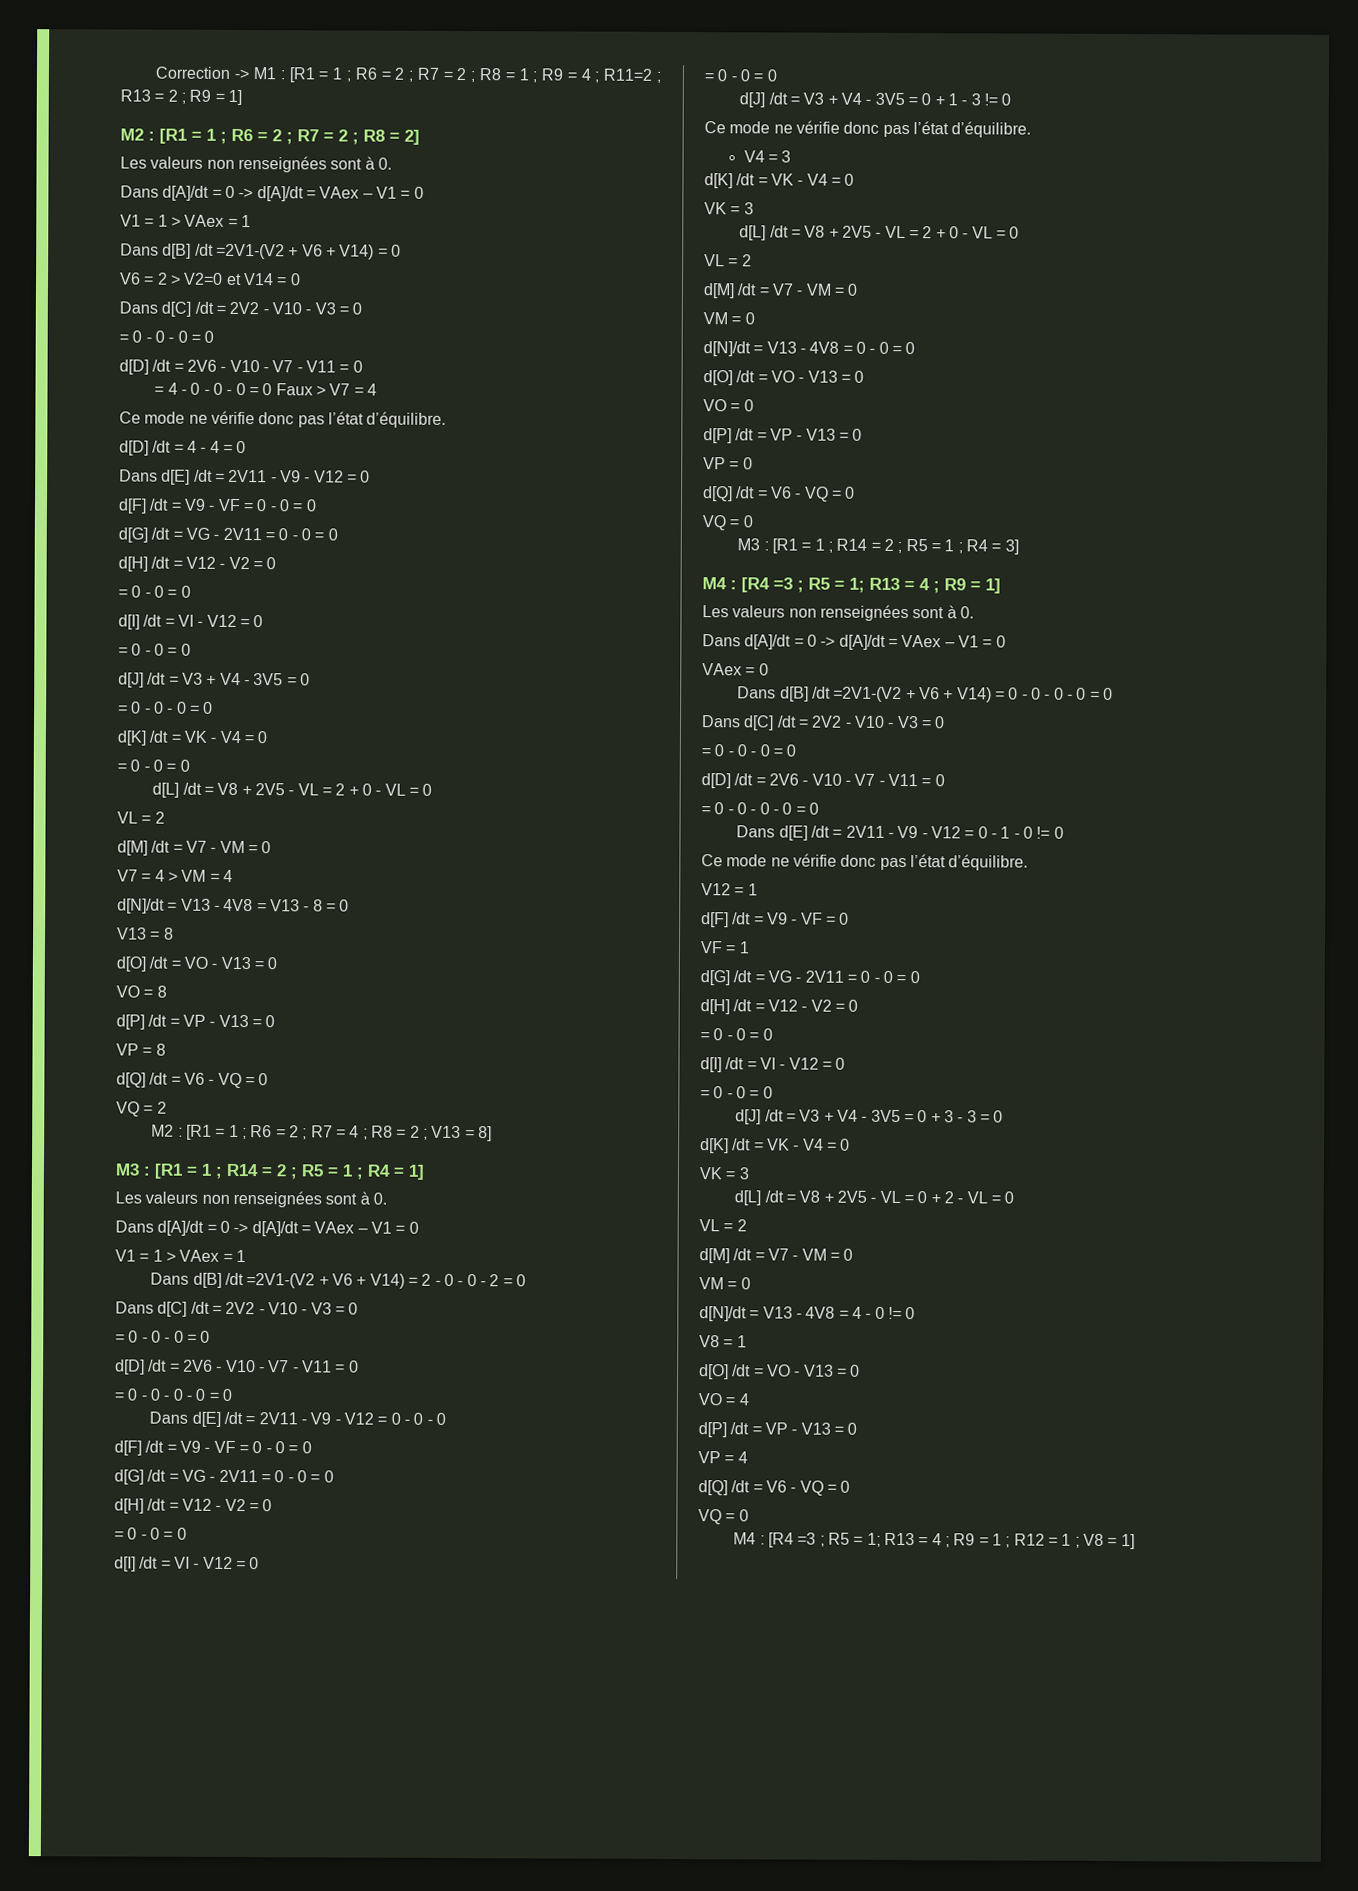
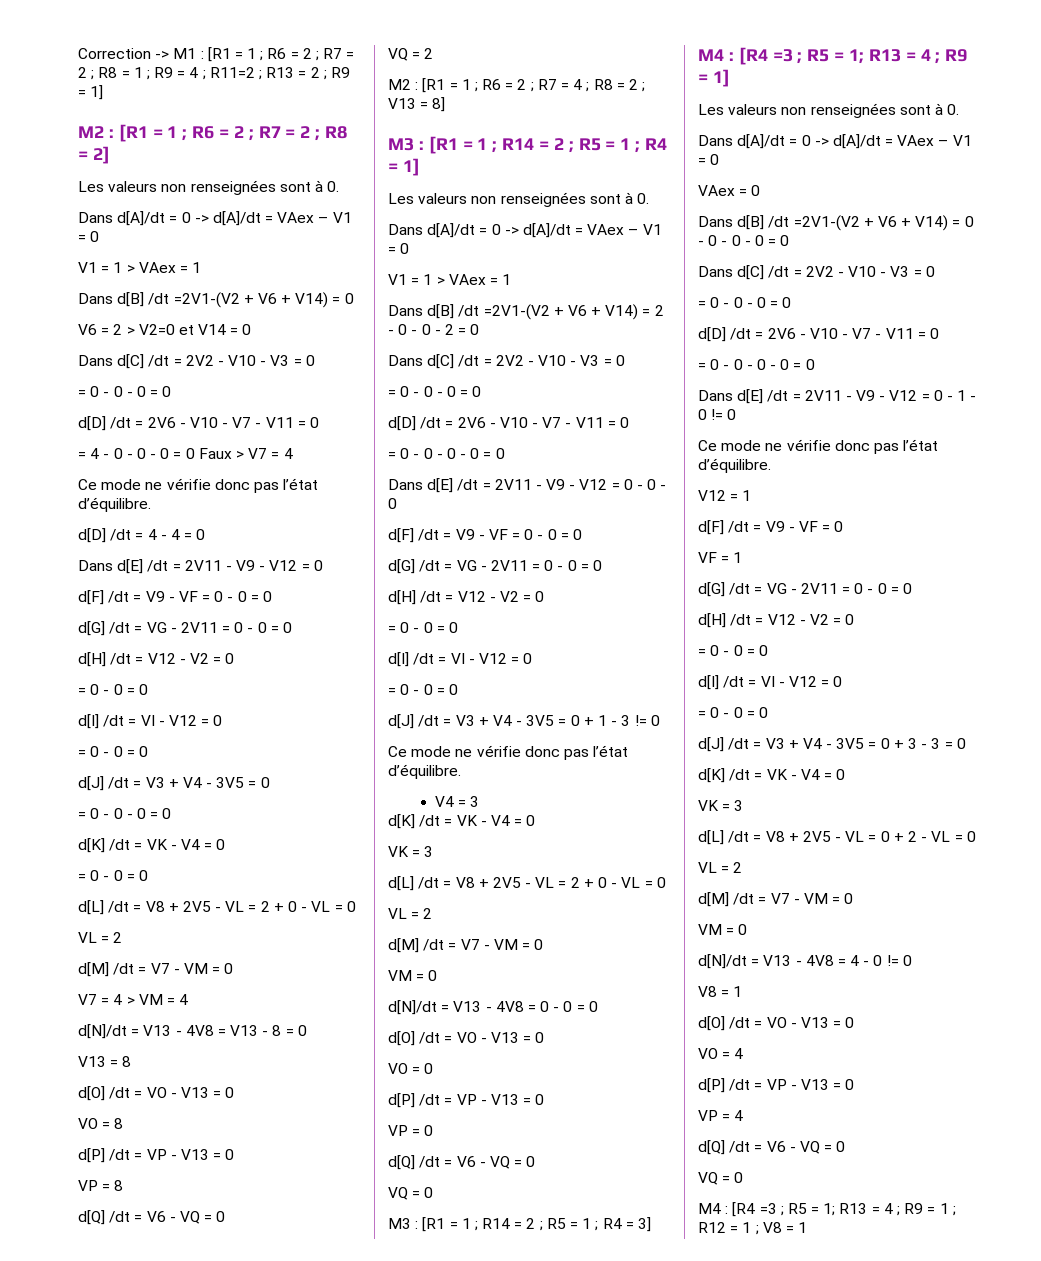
[1120,1534,1135,1550] 1] -> [798,1222,808,1233] 1

